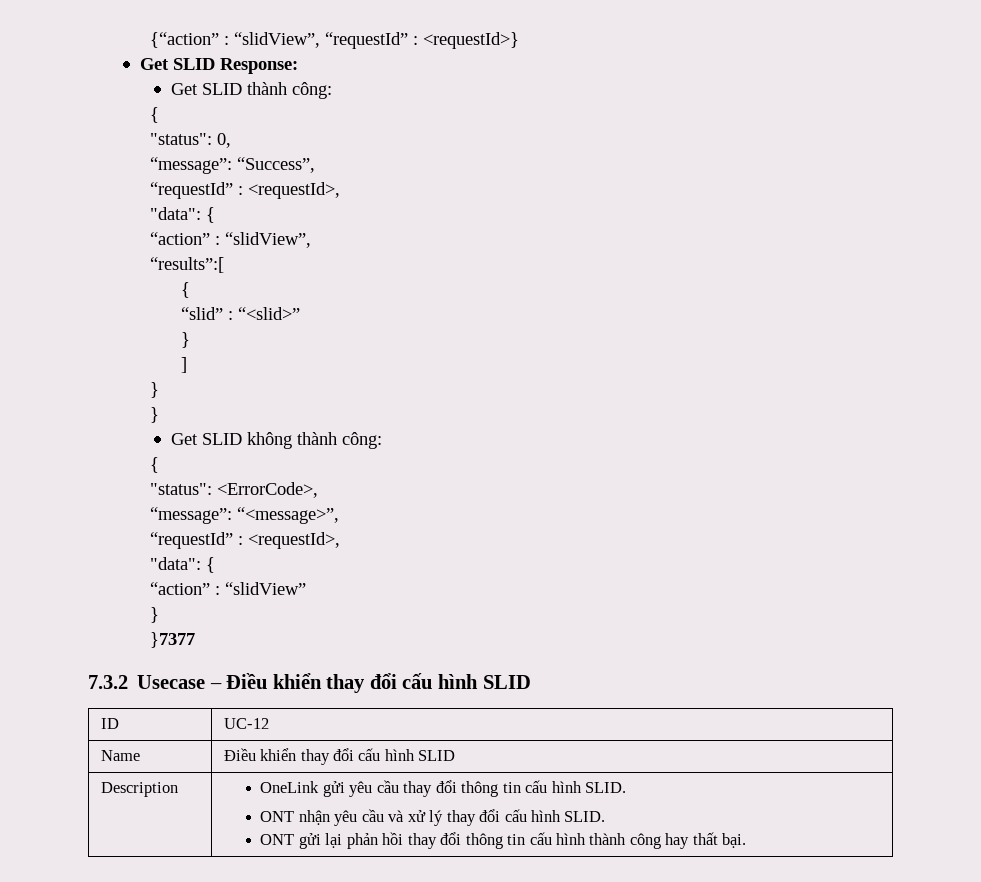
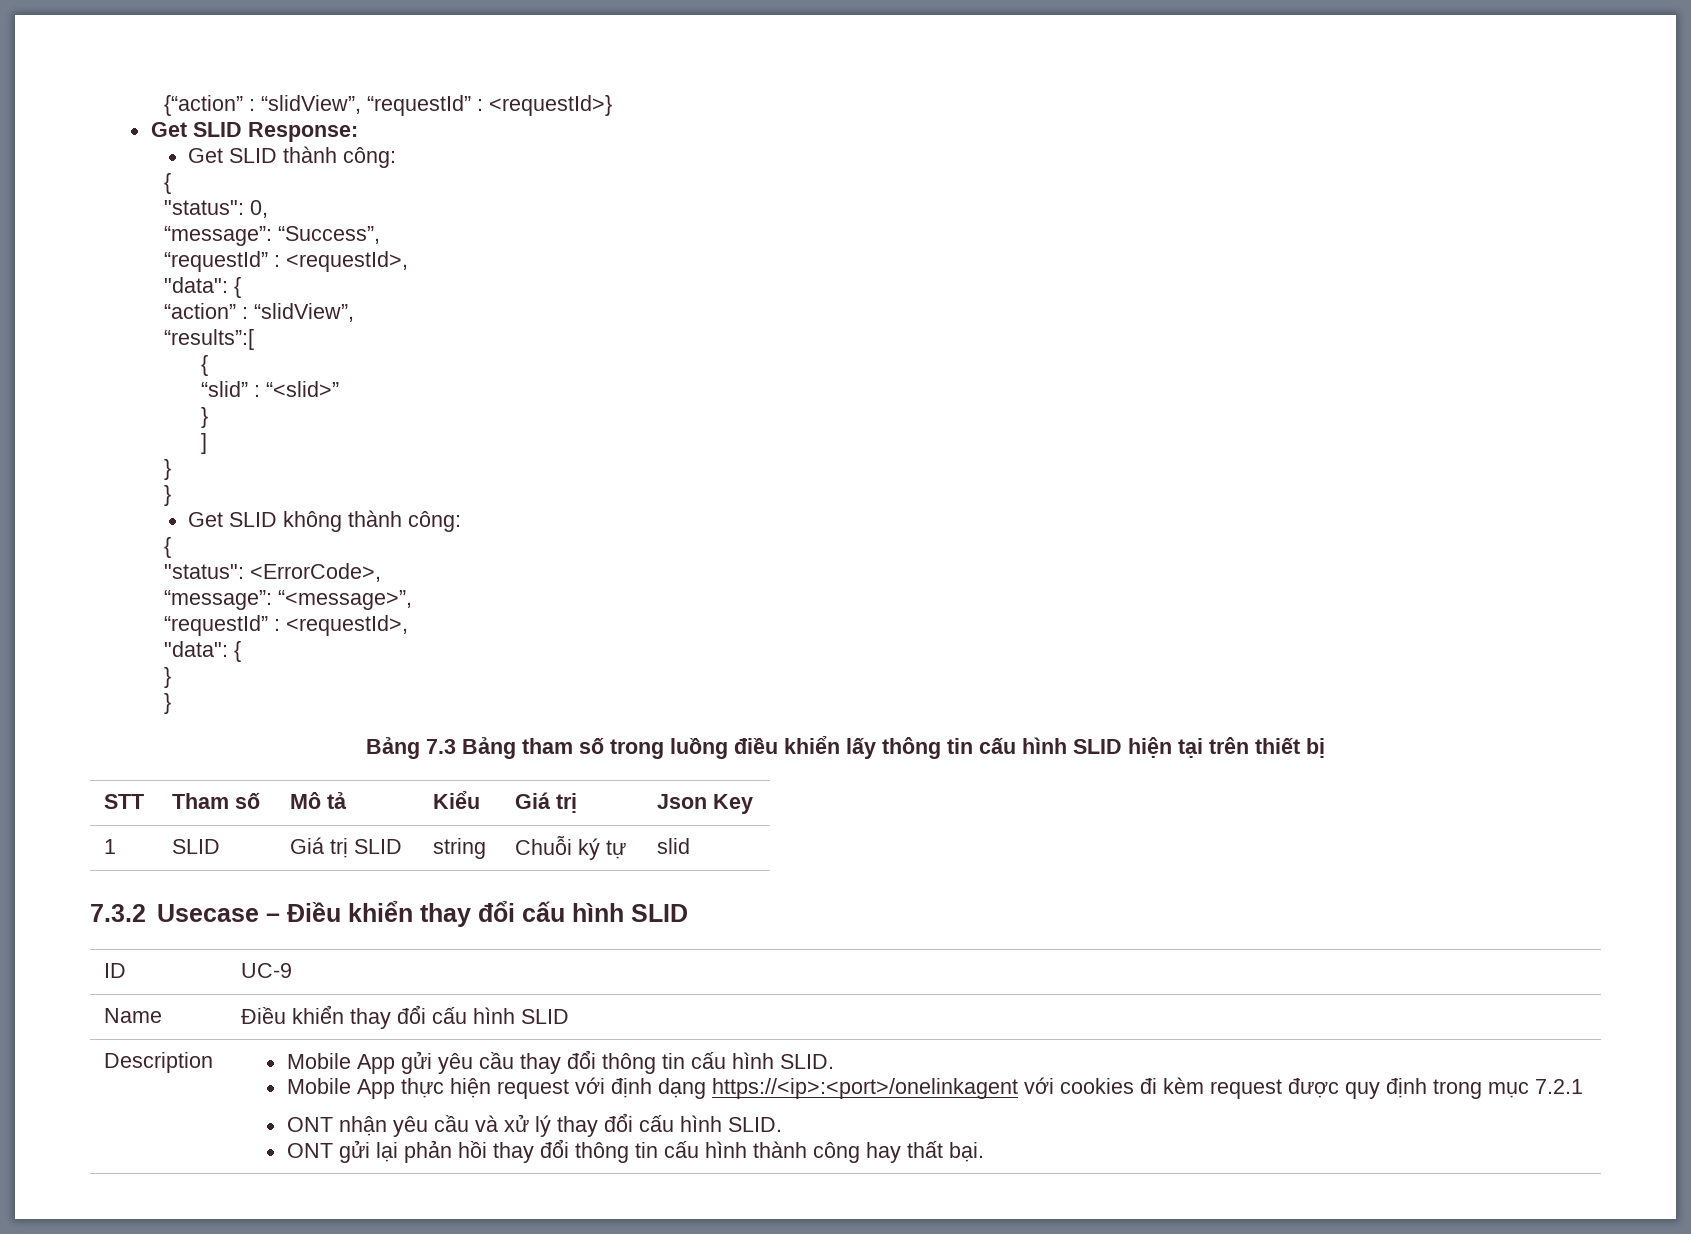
[150,582,307,595] [150,607,160,623] [150,632,196,648] “action” : “slidView” // } // }7377 -> [164,667,172,688] [164,693,172,714] [366,736,1325,759] [103,794,144,809] [171,792,260,809] [289,792,347,809] [432,791,480,809] [514,792,577,813] [656,794,753,814] [103,839,116,854] [171,839,220,854] [289,837,402,858] [432,838,486,859] [514,836,626,860] [656,838,690,854] } // } // Bảng 7.3 Bảng tham số trong luồng điều khiển lấy thông tin cấu hình SLID hiện tại trên thiết bị // STT | Tham số | Mô tả | Kiểu | Giá trị | Json Key // 1 | SLID | Giá trị SLID | string | Chuỗi ký tự | slid
[223,718,269,729] UC-12 -> [240,963,292,978] UC-9
[260,781,320,793] OneLink -> [286,1053,395,1074] Mobile App
(627, 787) none -> [286,1077,1583,1099] // Mobile App thực hiện request với định dạng https://<ip>:<port>/onelinkagent với cookies đi kèm request được quy định trong mục 7.2.1

